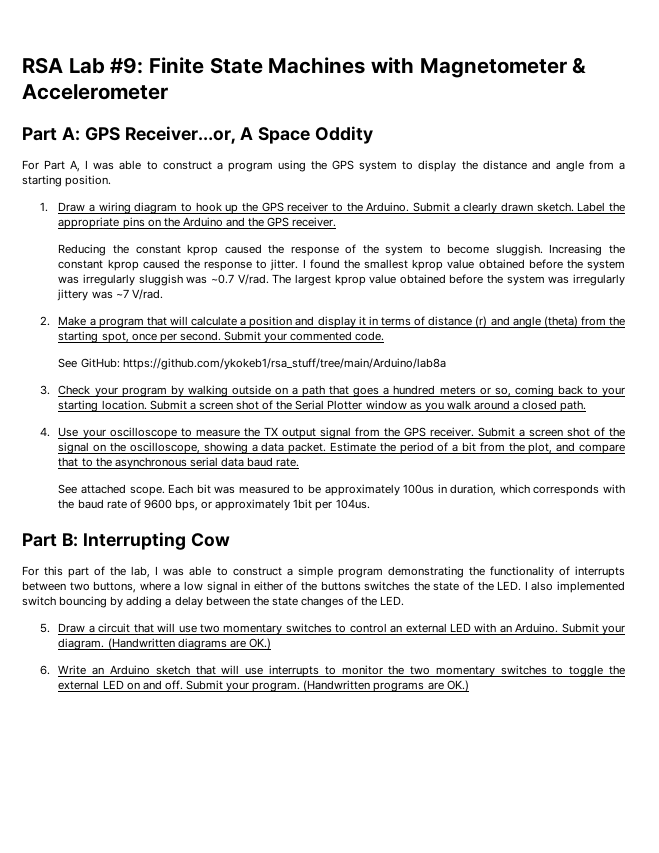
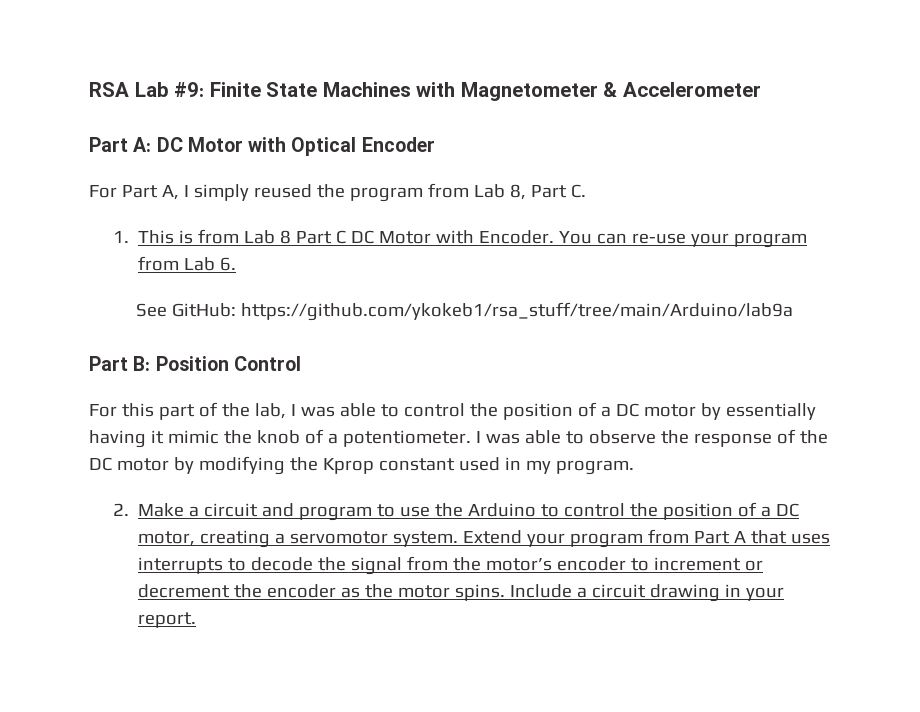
[84,126,374,144] GPS Receiver…or, A Space Oddity -> [156,137,435,156] DC Motor with Optical Encoder
[93,160,625,172] [22,175,112,187] [40,202,626,214] [58,217,337,229] [58,244,625,256] [58,259,625,271] [58,274,625,286] [57,289,163,301] [40,316,625,328] [58,331,385,343] [58,358,446,370] [40,385,625,397] [58,400,587,412] [40,427,625,439] [58,442,625,454] [58,457,300,469] [58,484,626,496] [58,499,370,511] was able to construct a program using the GPS system to display the distance and angle from a starting position. // 1. Draw a wiring diagram to hook up the GPS receiver to the Arduino. Submit a clearly drawn sketch. Label the appropriate pins on the Arduino and the GPS receiver. // Reducing the constant kprop caused the response of the system to become sluggish. Increasing the constant kprop caused the response to jitter. I found the smallest kprop value obtained before the system was irregularly sluggish was ~0.7 V/rad. The largest kprop value obtained before the system was irregularly jittery was ~7 V/rad. // 2. Make a program that will calculate a position and display it in terms of distance (r) and angle (theta) from the starting spot, once per second. Submit your commented code. // See GitHub: https://github.com/ykokeb1/rsa_stuff/tree/main/Arduino/lab8a // 3. Check your program by walking outside on a path that goes a hundred meters or so, coming back to your starting location. Submit a screen shot of the Serial Plotter window as you walk around a closed path. // 4. Use your oscilloscope to measure the TX output signal from the GPS receiver. Submit a screen shot of the signal on the oscilloscope, showing a data packet. Estimate the period of a bit from the plot, and compare that to the asynchronous serial data baud rate. // See attached scope. Each bit was measured to be approximately 100us in duration, which corresponds with the baud rate of 9600 bps, or approximately 1bit per 104us. -> [193,183,586,202] [112,229,807,248] [137,256,236,271] [136,302,794,321] simply reused the program from Lab 8, Part C. // 1. This is from Lab 8 Part C DC Motor with Encoder. You can re-use your program from Lab 6. // See GitHub: https://github.com/ykokeb1/rsa_stuff/tree/main/Arduino/lab9a
[82,532,230,550] Interrupting Cow -> [155,356,301,371] Position Control
[232,566,625,578] [22,581,626,593] [22,596,405,608] [40,623,626,635] [58,638,271,650] [40,665,625,677] [58,680,469,692] construct a simple program demonstrating the functionality of interrupts between two buttons, where a low signal in either of the buttons switches the state of the LED. I also implemented switch bouncing by adding a delay between the state changes of the LED. // 5. Draw a circuit that will use two momentary switches to control an external LED with an Arduino. Submit your diagram. (Handwritten diagrams are OK.) // 6. Write an Arduino sketch that will use interrupts to monitor the two momentary switches to toggle the external LED on and off. Submit your program. (Handwritten programs are OK.) -> [403,402,816,420] [89,429,828,448] [89,456,634,475] [112,502,799,521] [137,529,830,548] [137,556,763,575] [137,584,784,602] [137,612,196,628] control the position of a DC motor by essentially having it mimic the knob of a potentiometer. I was able to observe the response of the DC motor by modifying the Kprop constant used in my program. // 2. Make a circuit and program to use the Arduino to control the position of a DC motor, creating a servomotor system. Extend your program from Part A that uses interrupts to decode the signal from the motor’s encoder to increment or decrement the encoder as the motor spins. Include a circuit drawing in your report.

